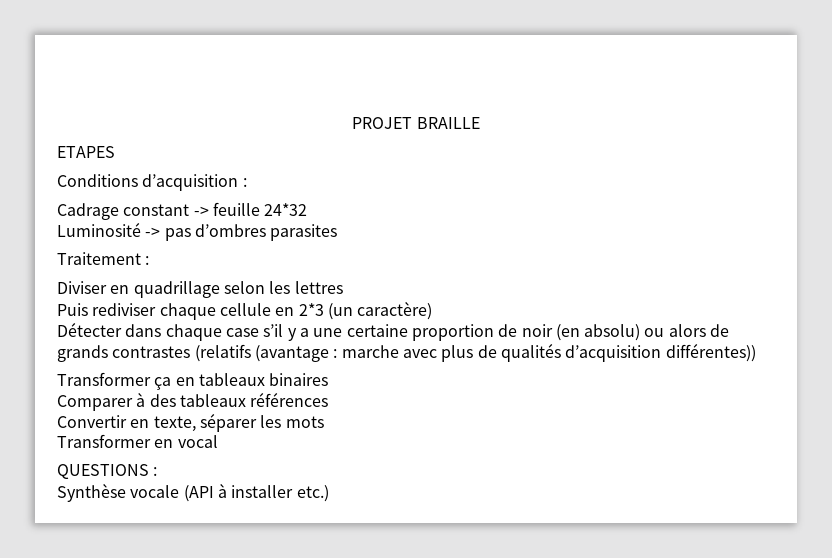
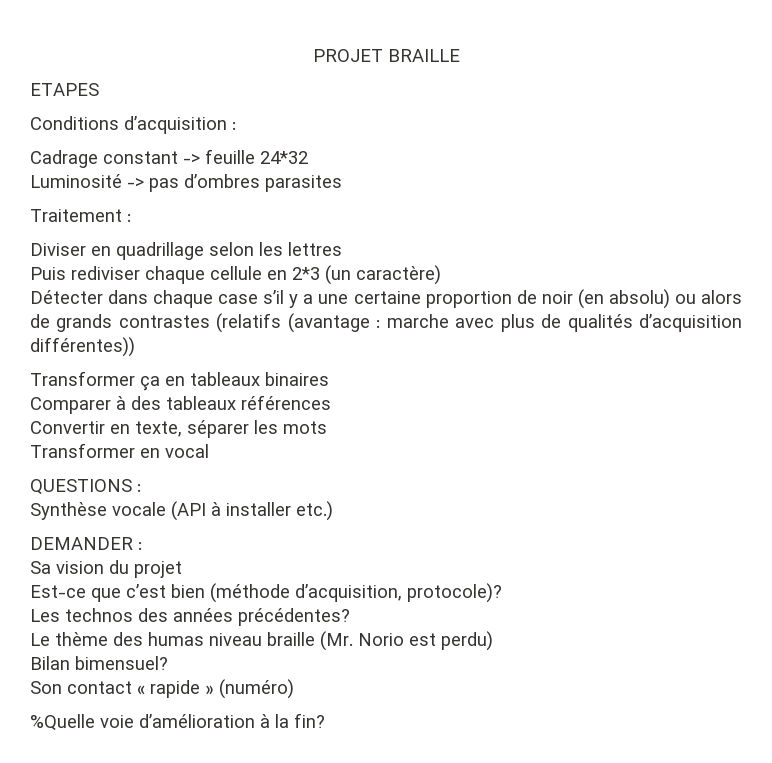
(329, 493) none -> [30,537,142,550] [30,560,182,578] [30,583,502,603] [30,608,350,626] [30,631,493,651] [30,656,168,670] [30,679,294,699] [30,713,325,731] // DEMANDER : // Sa vision du projet // Est-ce que c’est bien (méthode d’acquisition, protocole)? // Les technos des années précédentes? // Le thème des humas niveau braille (Mr. Norio est perdu) // Bilan bimensuel? // Son contact « rapide » (numéro) // %Quelle voie d’amélioration à la fin?

